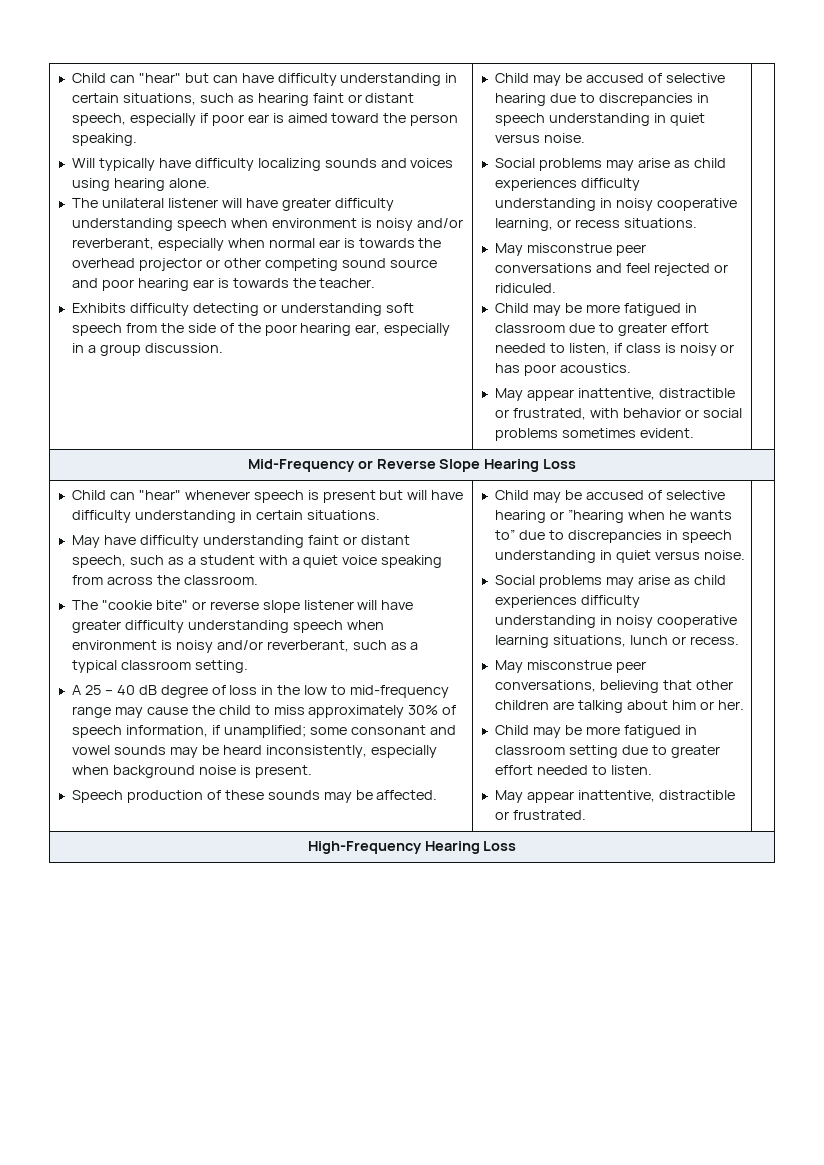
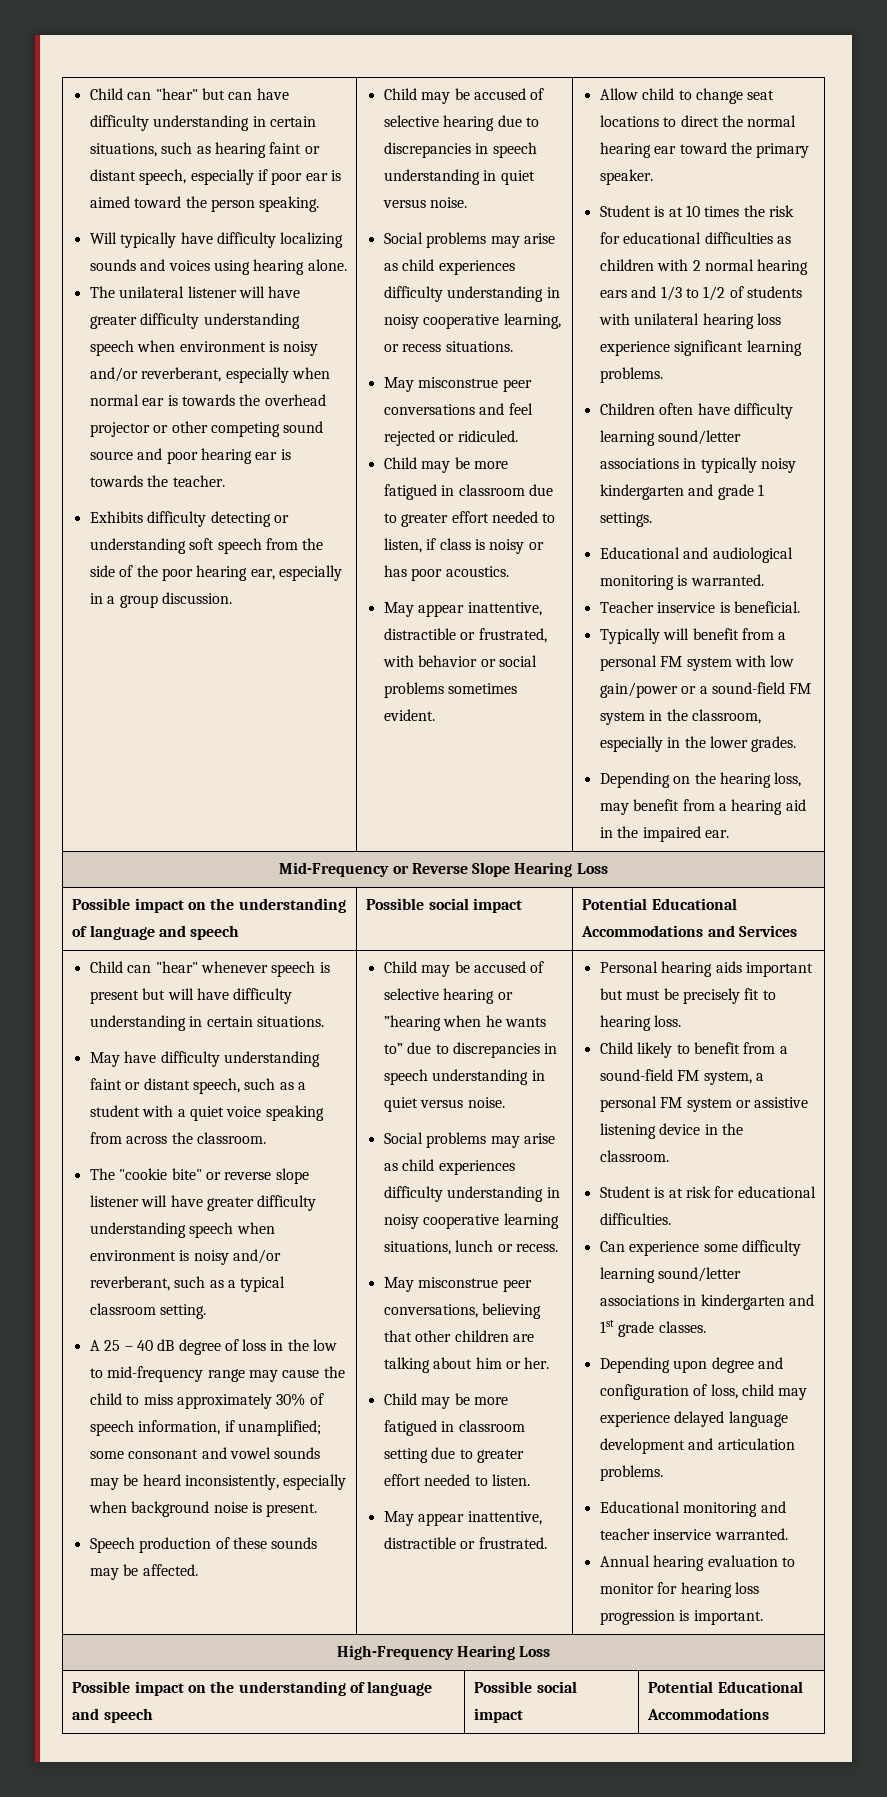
(694, 433) none -> [599,88,775,104] [599,115,797,127] [599,142,810,158] [599,169,653,185] [599,205,794,217] [599,232,791,244] [599,259,809,275] [599,286,802,301] [598,313,781,329] [599,340,802,356] [599,367,663,383] [599,403,793,419] [599,430,742,446] [599,457,796,473] [599,484,764,500] [599,512,652,527] [599,547,793,563] [599,574,764,590] [599,601,800,613] [599,628,787,644] [599,655,795,671] [599,682,812,698] [599,709,761,725] [599,736,797,752] [599,772,802,788] [599,799,806,815] [599,826,729,842] Allow child to change seat locations to direct the normal hearing ear toward the primary speaker. // Student is at 10 times the risk for educational difficulties as children with 2 normal hearing ears and 1/3 to 1/2 of students with unilateral hearing loss experience significant learning problems. // Children often have difficulty learning sound/letter associations in typically noisy kindergarten and grade 1 settings. // Educational and audiological monitoring is warranted. // Teacher inservice is beneficial. // Typically will benefit from a personal FM system with low gain/power or a sound-field FM system in the classroom, especially in the lower grades. // Depending on the hearing loss, may benefit from a hearing aid in the impaired ear.
(577, 464) none -> [72,898,346,913] [72,925,240,940] [366,898,522,913] [582,898,737,910] [581,925,797,937] // Possible impact on the understanding of language and speech | Possible social impact | Potential Educational Accommodations and Services
[307,841,517,854] // High-Frequency Hearing Loss -> [599,961,813,977] [599,988,776,1004] [599,1015,682,1031] [599,1042,788,1058] [599,1069,764,1085] [599,1096,809,1112] [599,1123,743,1139] [599,1150,669,1162] [599,1186,816,1198] [599,1213,671,1225] [599,1240,801,1256] [599,1267,742,1283] [599,1294,814,1310] [599,1320,706,1337] [599,1357,783,1373] [599,1384,808,1400] [599,1411,788,1427] [599,1438,795,1454] [599,1465,663,1481] [599,1501,786,1517] [599,1528,788,1540] [599,1555,795,1571] [599,1582,759,1598] [599,1610,763,1625] [336,1645,551,1660] [72,1681,433,1696] [72,1708,153,1723] [474,1681,577,1693] [474,1708,524,1723] [648,1681,803,1693] [647,1708,770,1720] Personal hearing aids important but must be precisely fit to hearing loss. // Child likely to benefit from a sound-field FM system, a personal FM system or assistive listening device in the classroom. // Student is at risk for educational difficulties. // Can experience some difficulty learning sound/letter associations in kindergarten and 1st grade classes. // Depending upon degree and configuration of loss, child may experience delayed language development and articulation problems. // Educational monitoring and teacher inservice warranted. // Annual hearing evaluation to monitor for hearing loss progression is important. // High-Frequency Hearing Loss // Possible impact on the understanding of language and speech | Possible social impact | Potential Educational Accommodations

